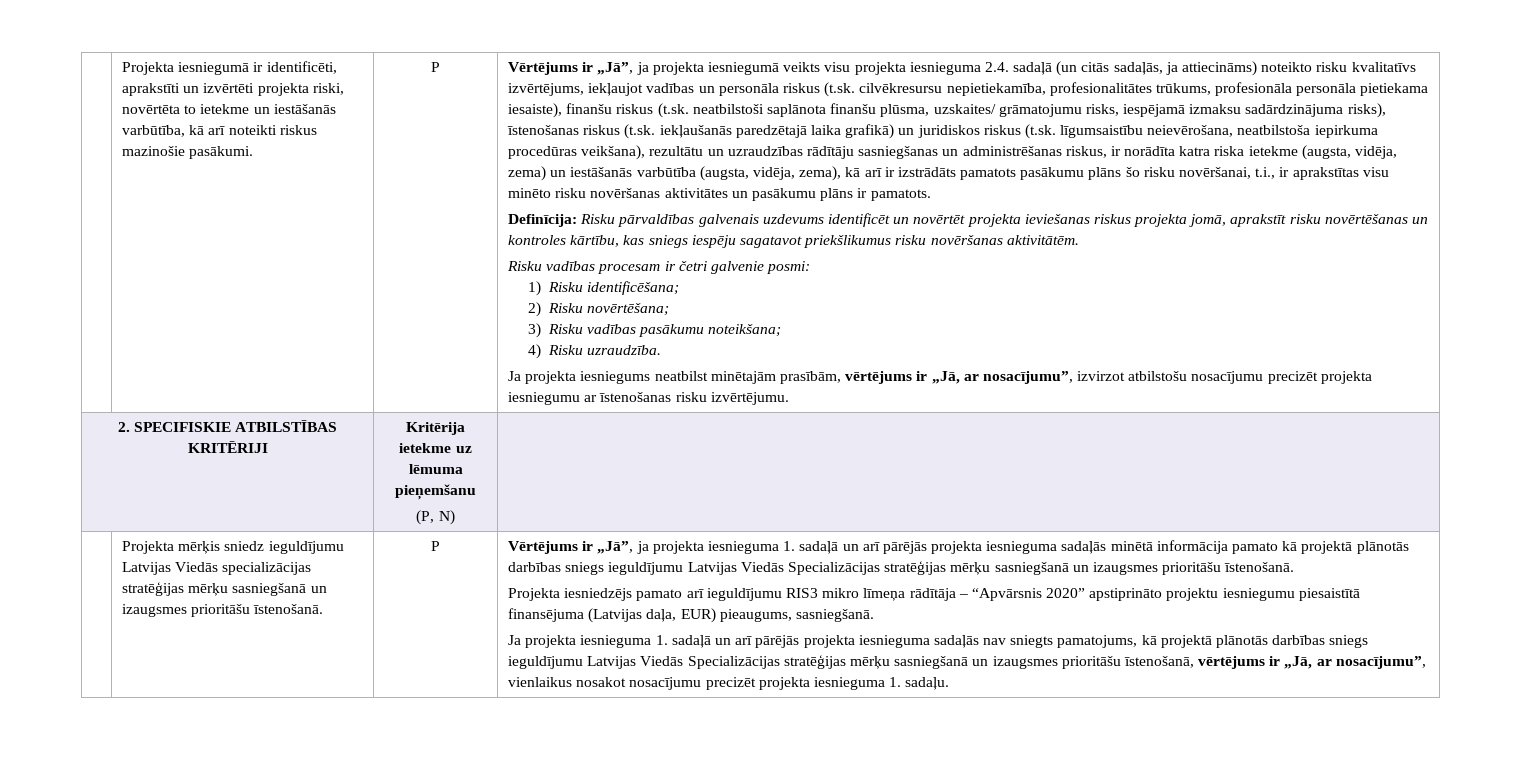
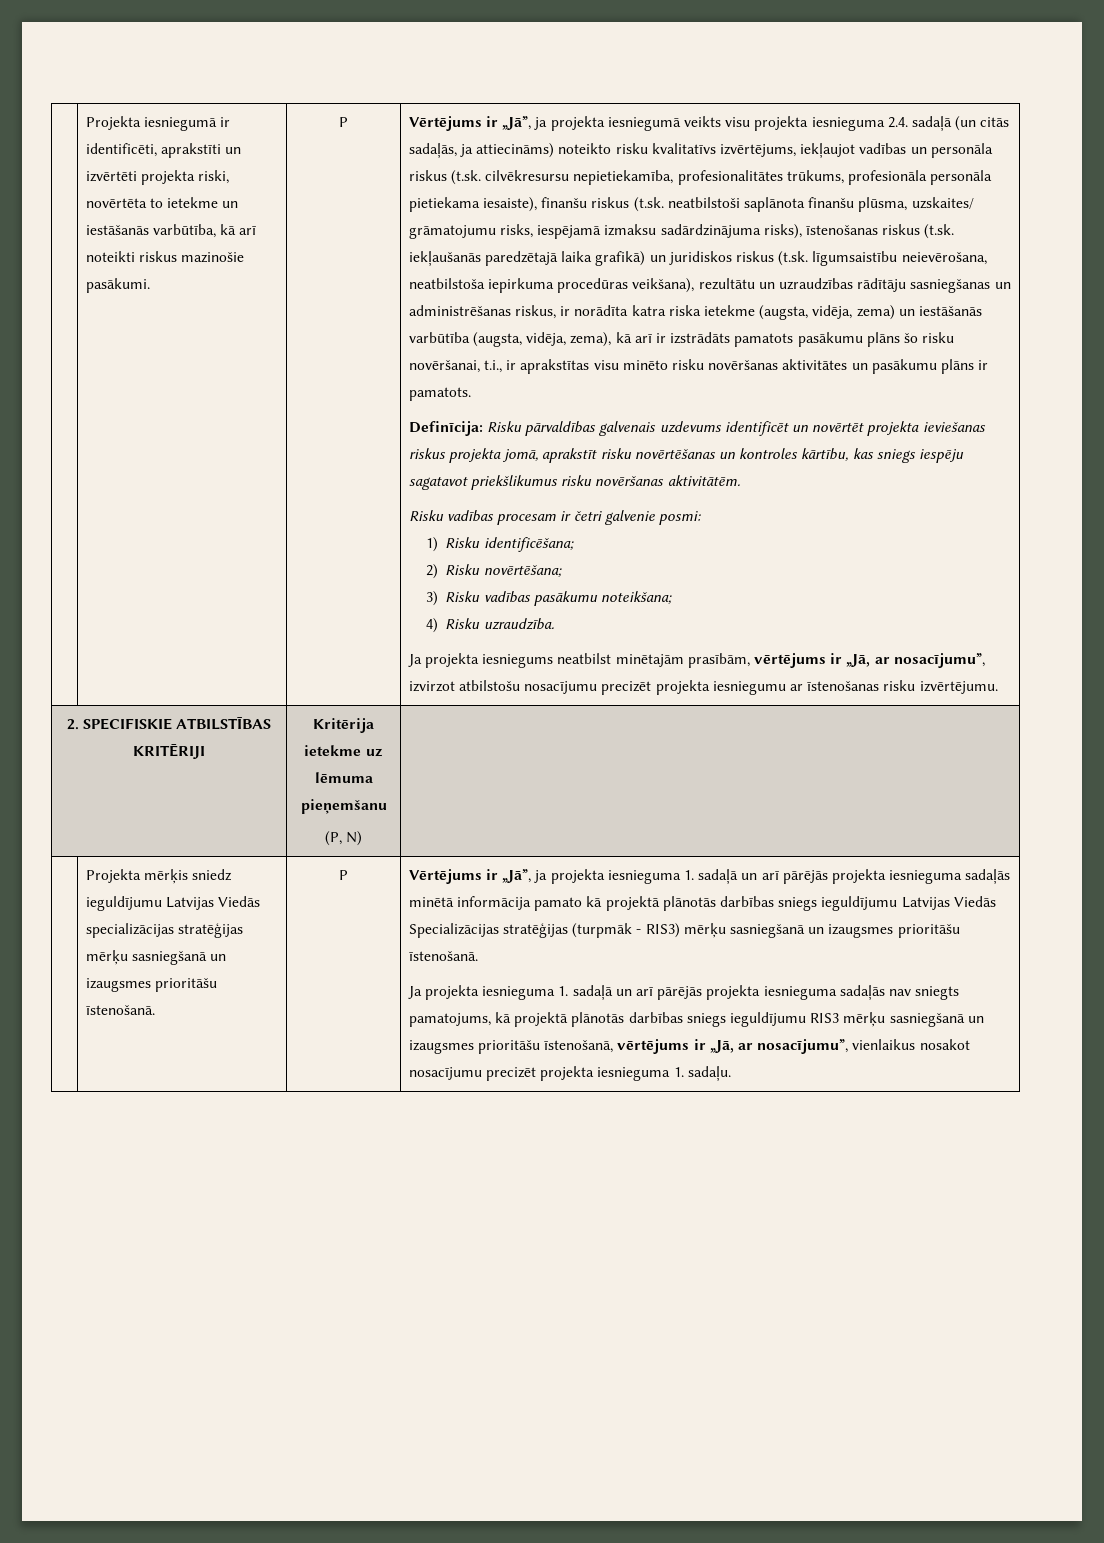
[950,562,1295,575] [508,588,1360,601] [508,608,874,623] mērķu sasniegšanā un izaugsmes prioritāšu īstenošanā. // Projekta iesniedzējs pamato arī ieguldījumu RIS3 mikro līmeņa rādītāja – “Apvārsnis 2020” apstiprināto projektu iesniegumu piesaistītā finansējuma (Latvijas daļa, EUR) pieaugums, sasniegšanā. -> [572,923,960,938] [408,951,478,961] (turpmāk - RIS3) mērķu sasniegšanā un izaugsmes prioritāšu īstenošanā.
[587,655,846,669] Latvijas Viedās Specializācijas stratēģijas -> [810,1013,840,1023] RIS3

